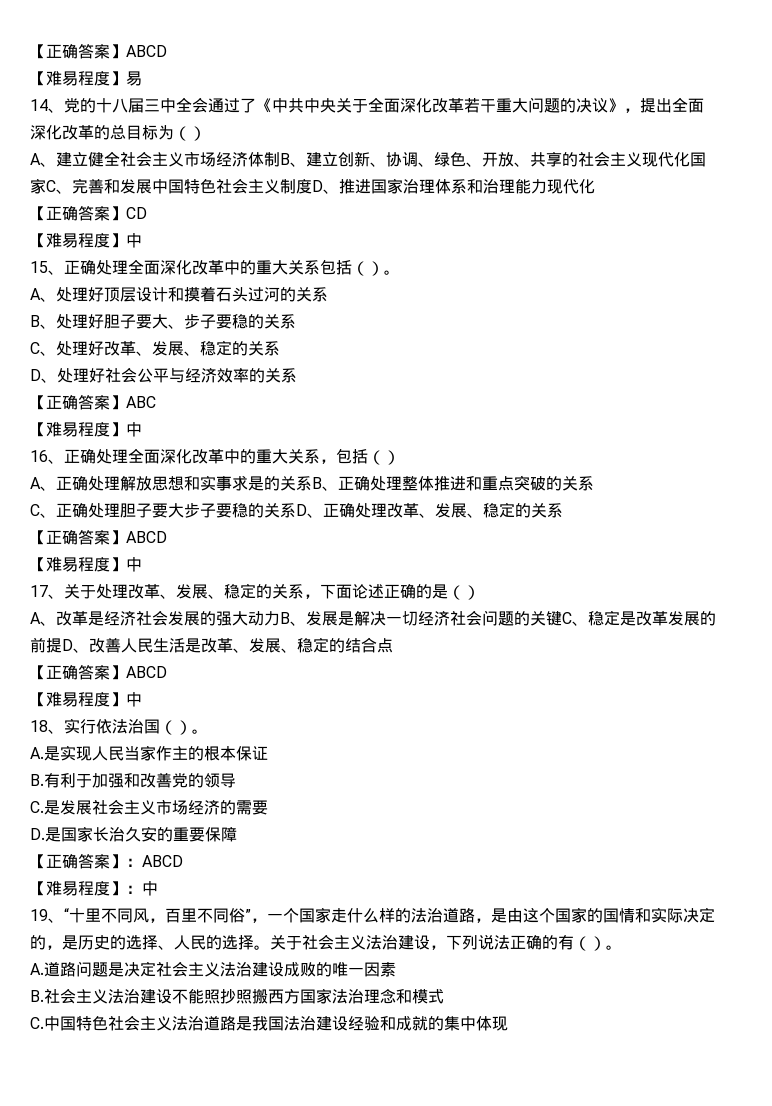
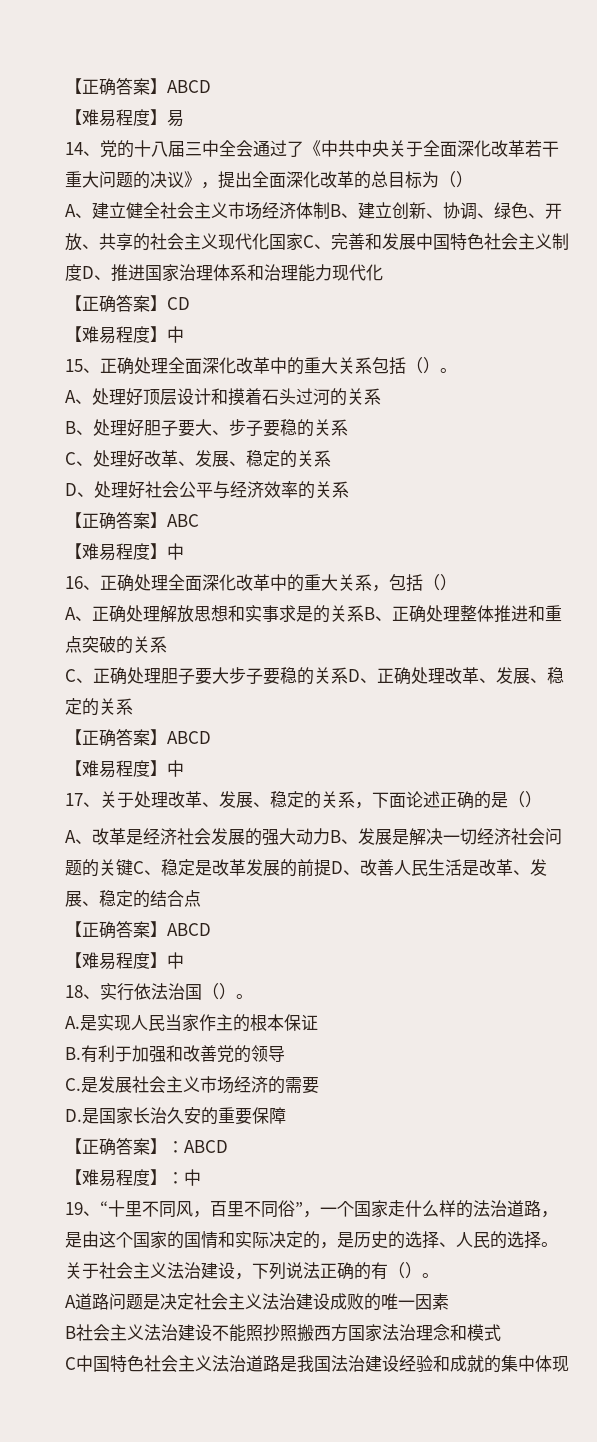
[30,963,44,975] A. -> [65,1295,76,1308] A
[30,990,44,1002] B. -> [65,1326,76,1339] B
[30,1017,44,1029] C. -> [65,1357,76,1370] C

